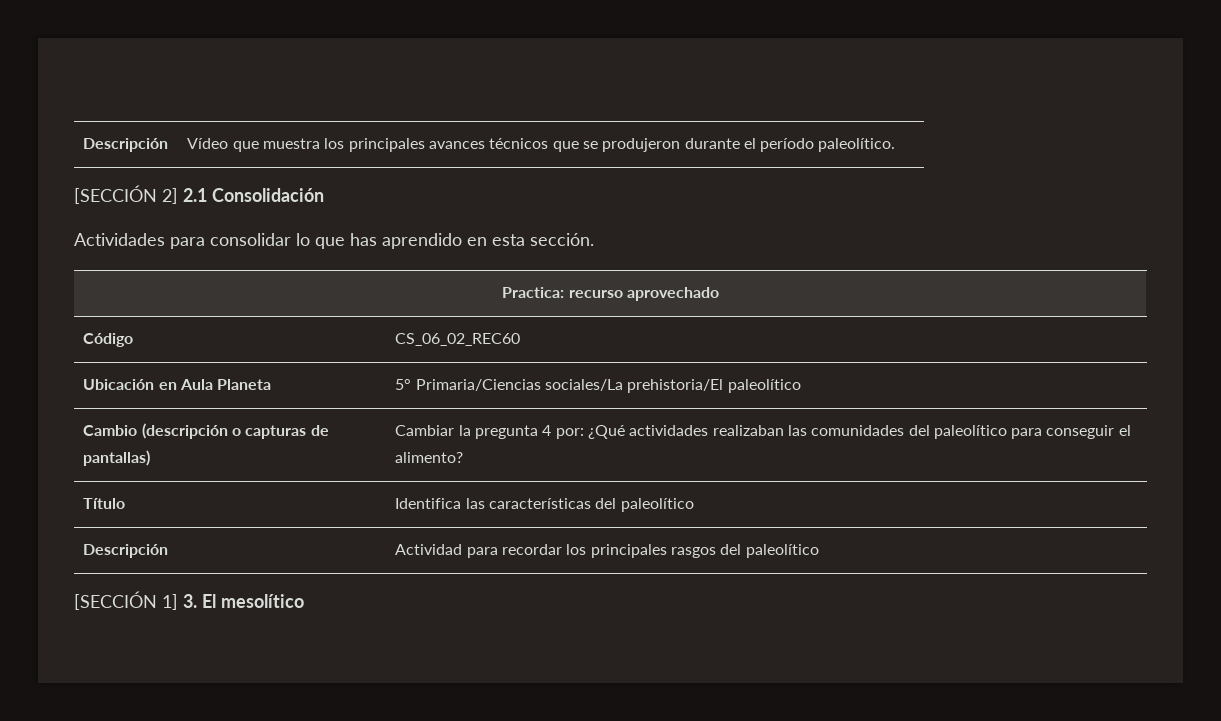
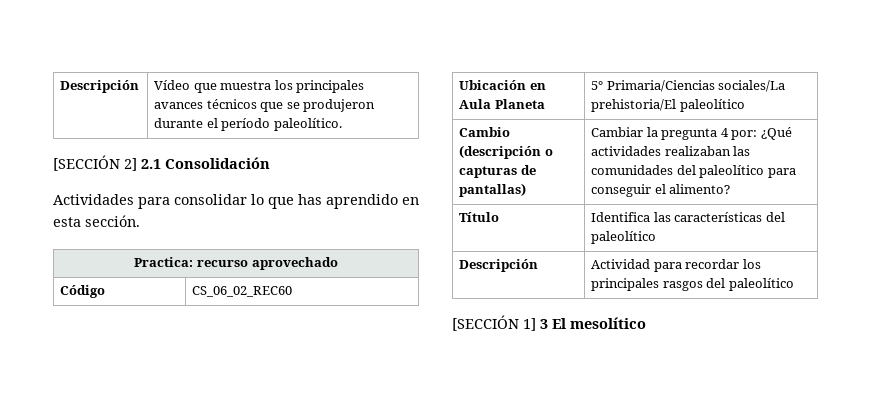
[183,594,197,608] 3. -> [540,319,548,329] 3

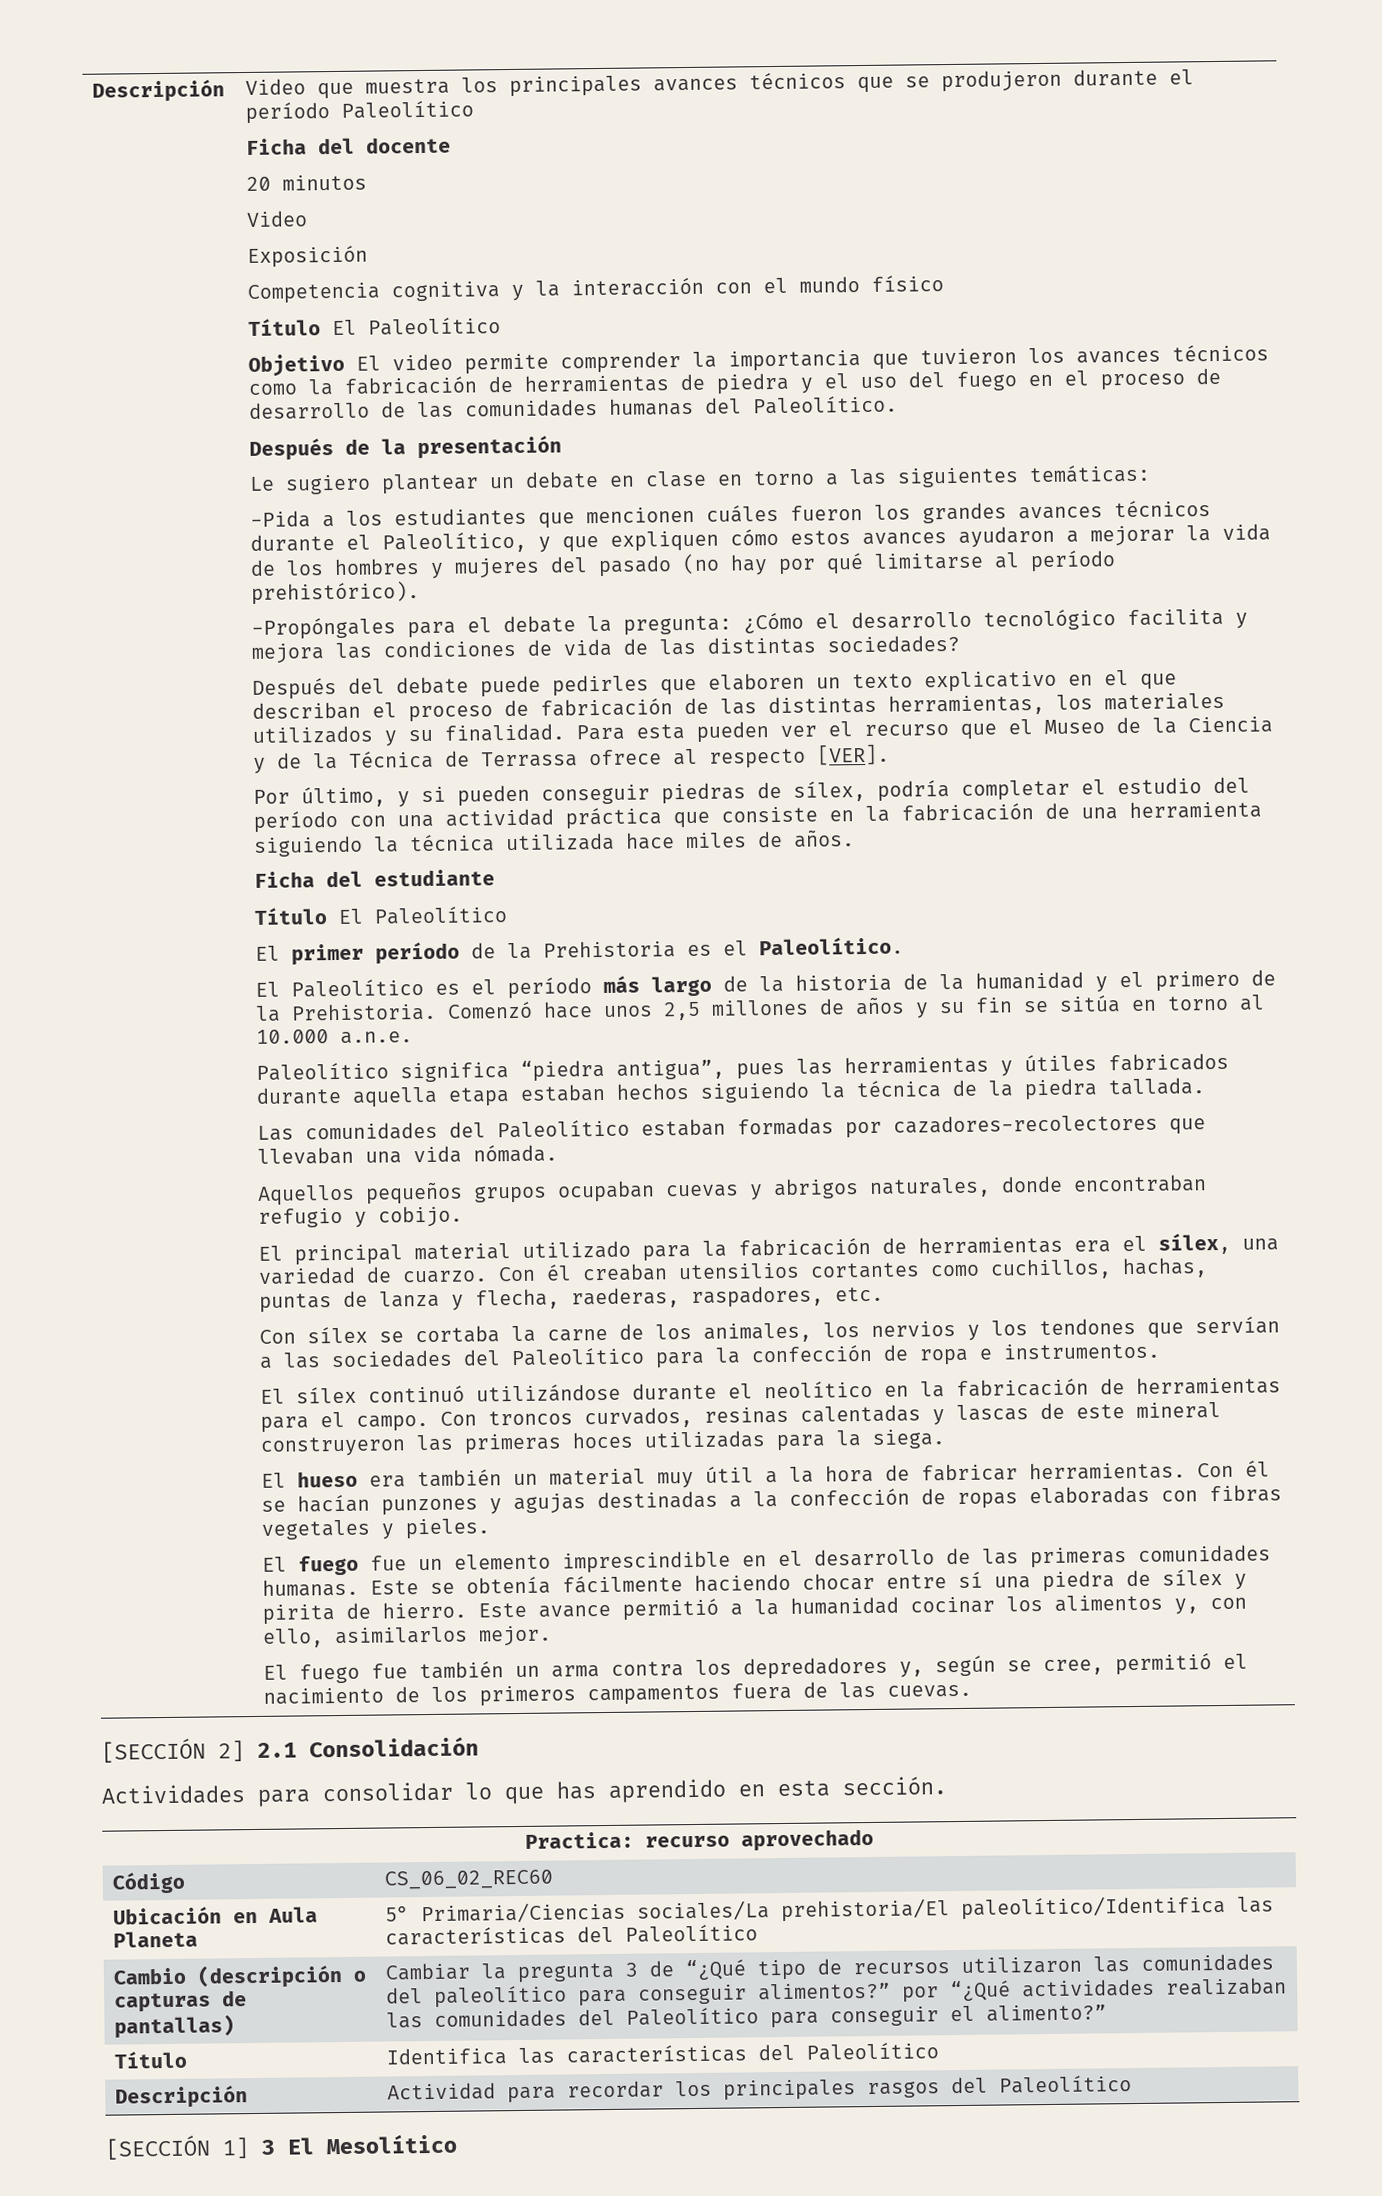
[60,80,140,93] [154,80,191,90] Descripción | Vídeo -> [92,79,226,103] [245,78,307,95] Descripción | Video
[273,118,342,131] paleolítico. -> [341,100,475,119] [246,136,452,155] [246,174,368,191] [246,210,309,227] [247,245,369,268] [247,275,945,304] [248,317,502,336] [248,344,1270,377] [248,367,1222,396] [249,395,899,420] [249,435,563,461] [249,464,1152,495] [250,500,1212,529] [250,523,1272,554] [250,550,1117,579] [251,581,421,605] [251,608,1249,640] [251,634,961,664] [252,670,1178,700] [252,692,1226,723] [252,716,1274,747] [253,743,891,774] [253,776,1251,808] [253,800,1263,833] [254,829,856,857] [254,869,496,888] [254,906,509,925] [255,936,905,966] [255,969,1277,1000] [255,994,1266,1022] [256,1029,414,1044] [256,1052,1230,1083] [256,1077,1206,1108] [257,1113,1207,1141] [257,1144,559,1165] [257,1174,1208,1206] [258,1205,464,1228] [258,1232,1280,1266] [258,1257,1209,1285] [259,1285,885,1313] [259,1316,1281,1344] [259,1342,1161,1369] [260,1376,1282,1404] [260,1402,1222,1433] [260,1429,946,1457] [261,1460,1271,1489] [261,1484,1283,1516] [261,1518,491,1540] [262,1544,1272,1576] [262,1568,1248,1597] [262,1594,1248,1625] [262,1625,553,1648] [263,1653,1249,1684] [263,1681,973,1707] Paleolítico // Ficha del docente // 20 minutos // Video // Exposición // Competencia cognitiva y la interacción con el mundo físico // Título El Paleolítico // Objetivo El video permite comprender la importancia que tuvieron los avances técnicos como la fabricación de herramientas de piedra y el uso del fuego en el proceso de desarrollo de las comunidades humanas del Paleolítico. // Después de la presentación // Le sugiero plantear un debate en clase en torno a las siguientes temáticas: // -Pida a los estudiantes que mencionen cuáles fueron los grandes avances técnicos durante el Paleolítico, y que expliquen cómo estos avances ayudaron a mejorar la vida de los hombres y mujeres del pasado (no hay por qué limitarse al período prehistórico). // -Propóngales para el debate la pregunta: ¿Cómo el desarrollo tecnológico facilita y mejora las condiciones de vida de las distintas sociedades? // Después del debate puede pedirles que elaboren un texto explicativo en el que describan el proceso de fabricación de las distintas herramientas, los materiales utilizados y su finalidad. Para esta pueden ver el recurso que el Museo de la Ciencia y de la Técnica de Terrassa ofrece al respecto [VER]. // Por último, y si pueden conseguir piedras de sílex, podría completar el estudio del período con una actividad práctica que consiste en la fabricación de una herramienta siguiendo la técnica utilizada hace miles de años. // Ficha del estudiante // Título El Paleolítico // El primer período de la Prehistoria es el Paleolítico. // El Paleolítico es el período más largo de la historia de la humanidad y el primero de la Prehistoria. Comenzó hace unos 2,5 millones de años y su fin se sitúa en torno al 10.000 a.n.e. // Paleolítico significa “piedra antigua”, pues las herramientas y útiles fabricados durante aquella etapa estaban hechos siguiendo la técnica de la piedra tallada. // Las comunidades del Paleolítico estaban formadas por cazadores-recolectores que llevaban una vida nómada. // Aquellos pequeños grupos ocupaban cuevas y abrigos naturales, donde encontraban refugio y cobijo. // El principal material utilizado para la fabricación de herramientas era el sílex, una variedad de cuarzo. Con él creaban utensilios cortantes como cuchillos, hachas, puntas de lanza y flecha, raederas, raspadores, etc. // Con sílex se cortaba la carne de los animales, los nervios y los tendones que servían a las sociedades del Paleolítico para la confección de ropa e instrumentos. // El sílex continuó utilizándose durante el neolítico en la fabricación de herramientas para el campo. Con troncos curvados, resinas calentadas y lascas de este mineral construyeron las primeras hoces utilizadas para la siega. // El hueso era también un material muy útil a la hora de fabricar herramientas. Con él se hacían punzones y agujas destinadas a la confección de ropas elaboradas con fibras vegetales y pieles. // El fuego fue un elemento imprescindible en el desarrollo de las primeras comunidades humanas. Este se obtenía fácilmente haciendo chocar entre sí una piedra de sílex y pirita de hierro. Este avance permitió a la humanidad cocinar los alimentos y, con ello, asimilarlos mejor. // El fuego fue también un arma contra los depredadores y, según se cree, permitió el nacimiento de los primeros campamentos fuera de las cuevas.
[679,99,745,112] paleolítico -> [961,1894,1275,1920] [385,1924,759,1946] paleolítico/Identifica las características del Paleolítico
[720,127,792,140] [591,146,731,156] 4 por: ¿Qué actividades realizaban -> [625,1956,1083,1981] 3 de “¿Qué tipo de recursos utilizaron
[654,184,731,194] el alimento? -> [758,1977,1288,2003] [386,2004,1108,2029] alimentos?” por “¿Qué actividades realizaban las comunidades del Paleolítico para conseguir el alimento?”
[591,231,657,244] paleolítico -> [806,2042,940,2061] Paleolítico
[728,278,794,291] paleolítico -> [999,2075,1133,2094] Paleolítico
[570,317,646,329] mesolítico -> [326,2133,457,2155] Mesolítico

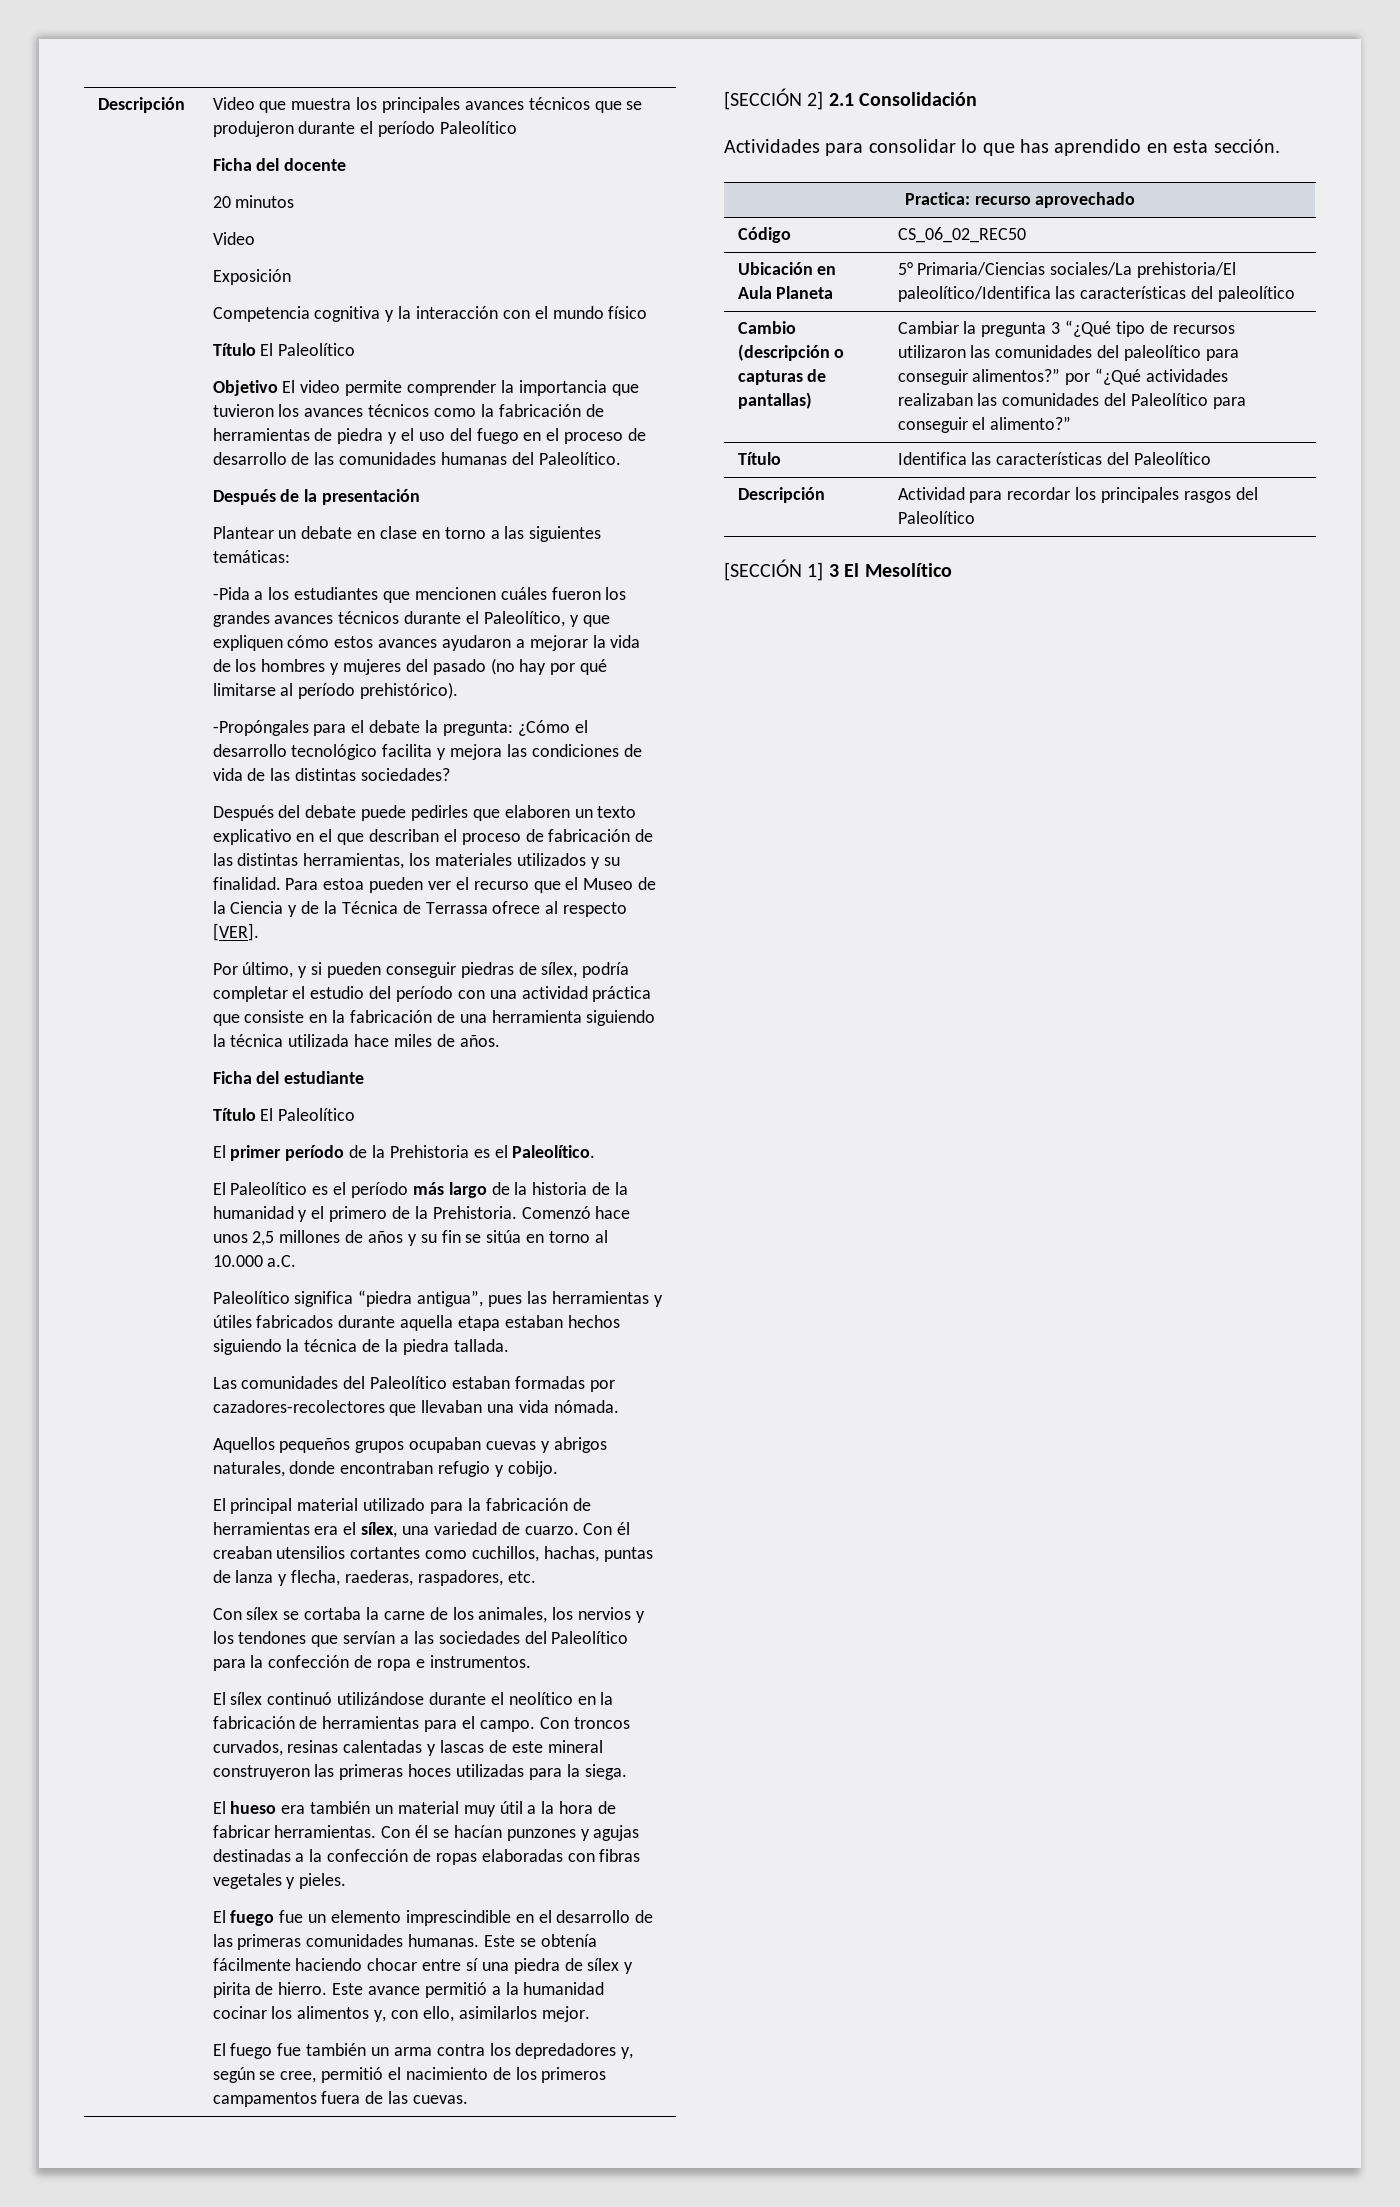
[249,473,480,495] Le sugiero plantear -> [212,526,274,539] Plantear
[636,724,686,740] esta -> [323,878,365,890] estoa
[340,1031,414,1044] a.n.e. -> [267,1255,297,1267] a.C.
[384,1869,554,1890] CS_06_02_REC60 -> [897,227,1026,243] CS_06_02_REC50
[625,1924,759,1943] Paleolítico -> [1218,286,1296,302] paleolítico
[649,1960,675,1977] de -> (1061, 328) none

